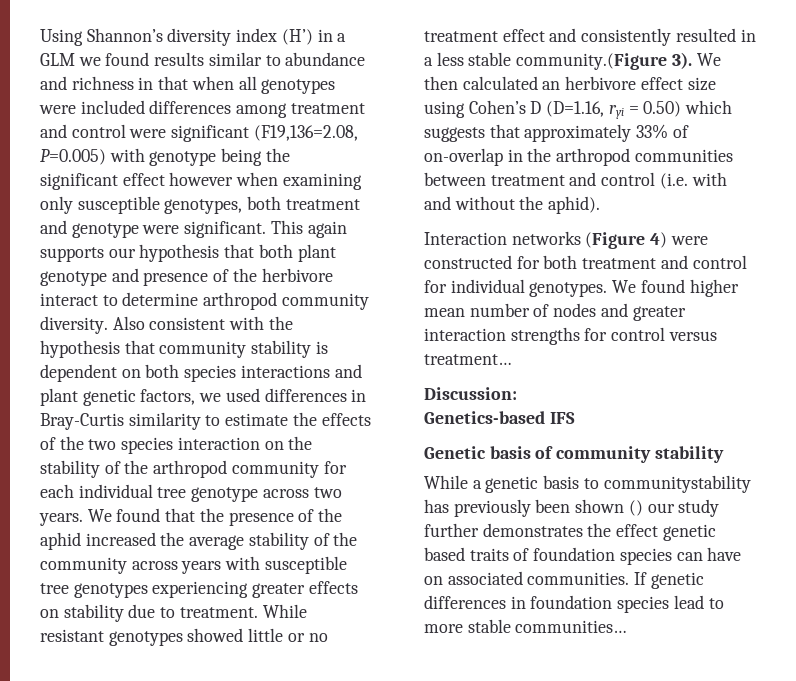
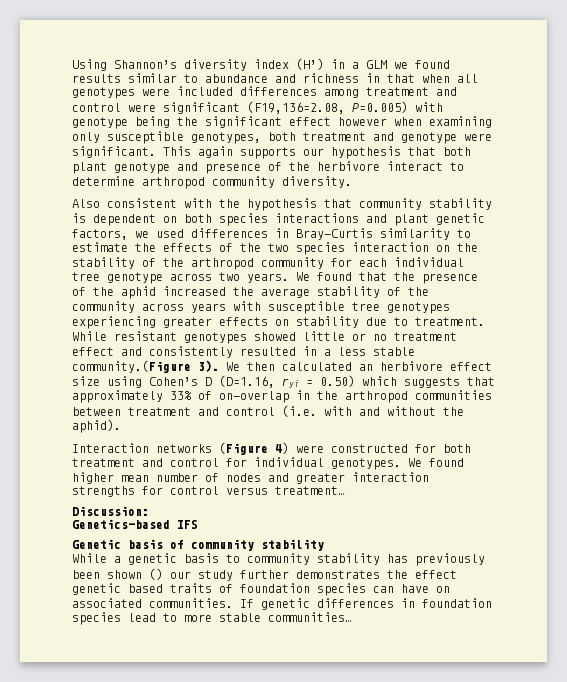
(108, 325) none -> (352, 182) //
[603,475,751,493] communitystability -> [247,553,380,565] community stability

